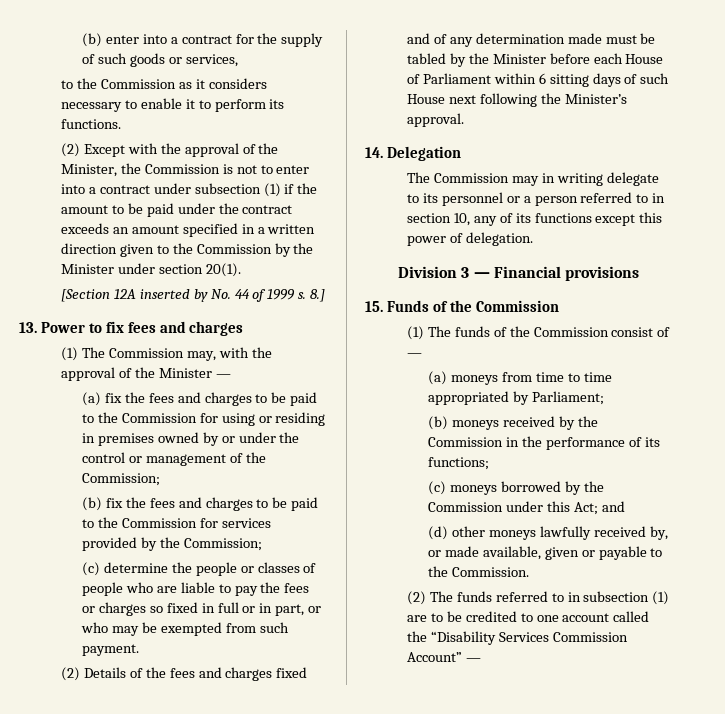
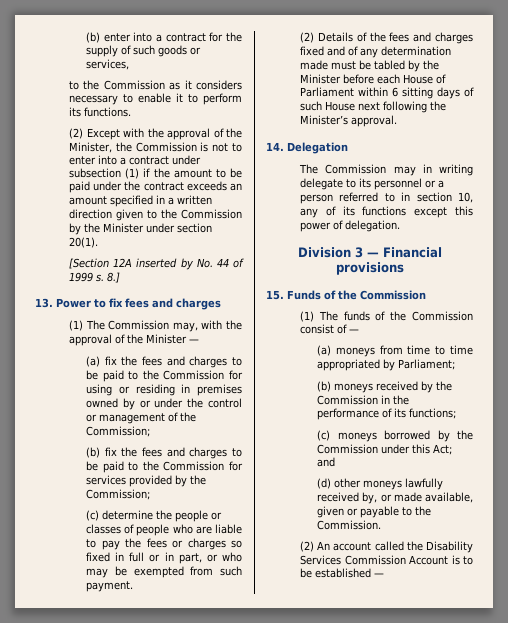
[429,591,670,605] [406,611,559,622] The funds referred to in subsection (1) are to be credited to one -> [317,541,331,550] An
[430,631,496,645] “Disability -> [426,541,473,553] Disability
[406,652,462,662] Account” -> [409,555,474,565] [300,568,372,578] Account is to be established

